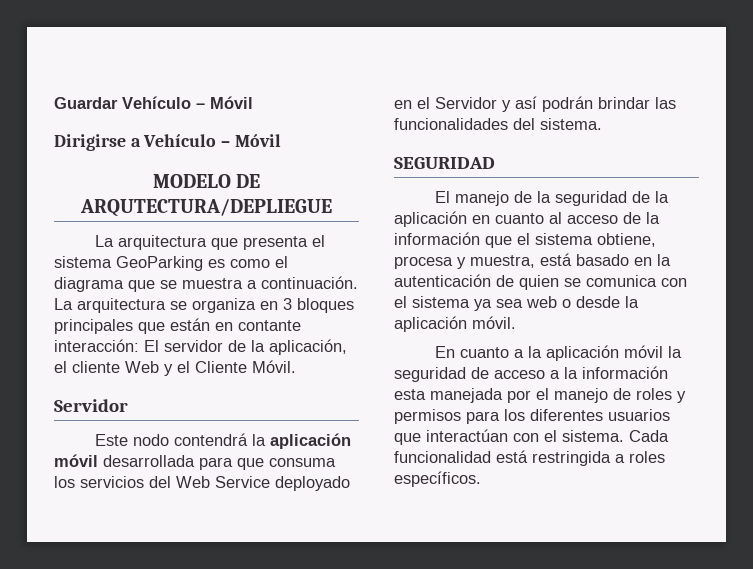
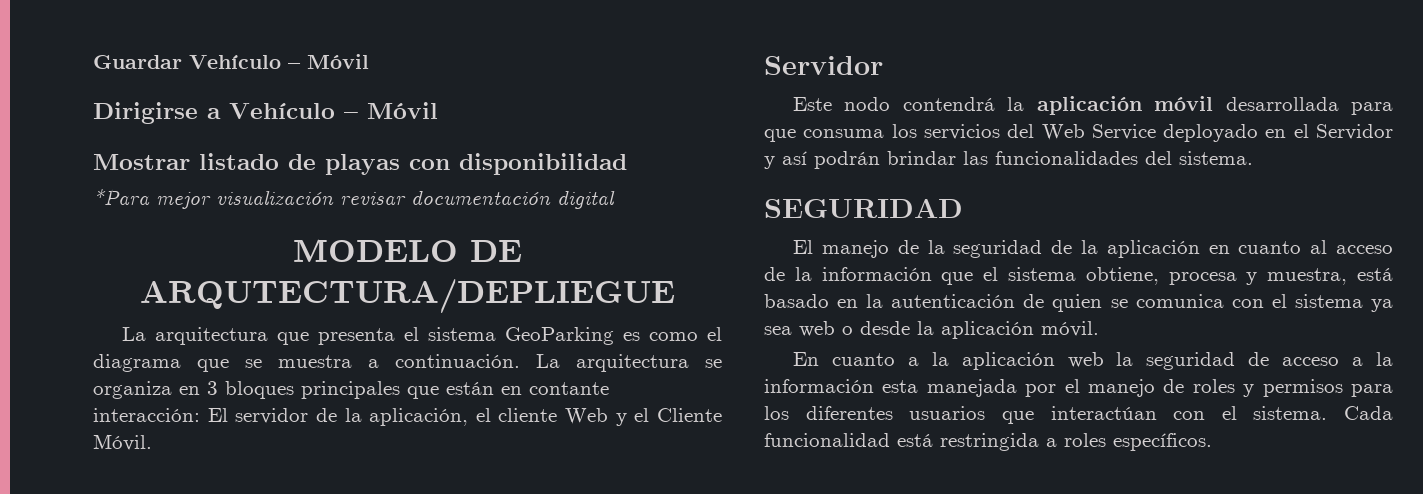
(281, 140) none -> [93,153,627,175] [93,189,615,209] // Mostrar listado de playas con disponibilidad // *Para mejor visualización revisar documentación digital
[624,345,664,358] móvil -> [1067,352,1104,368] web

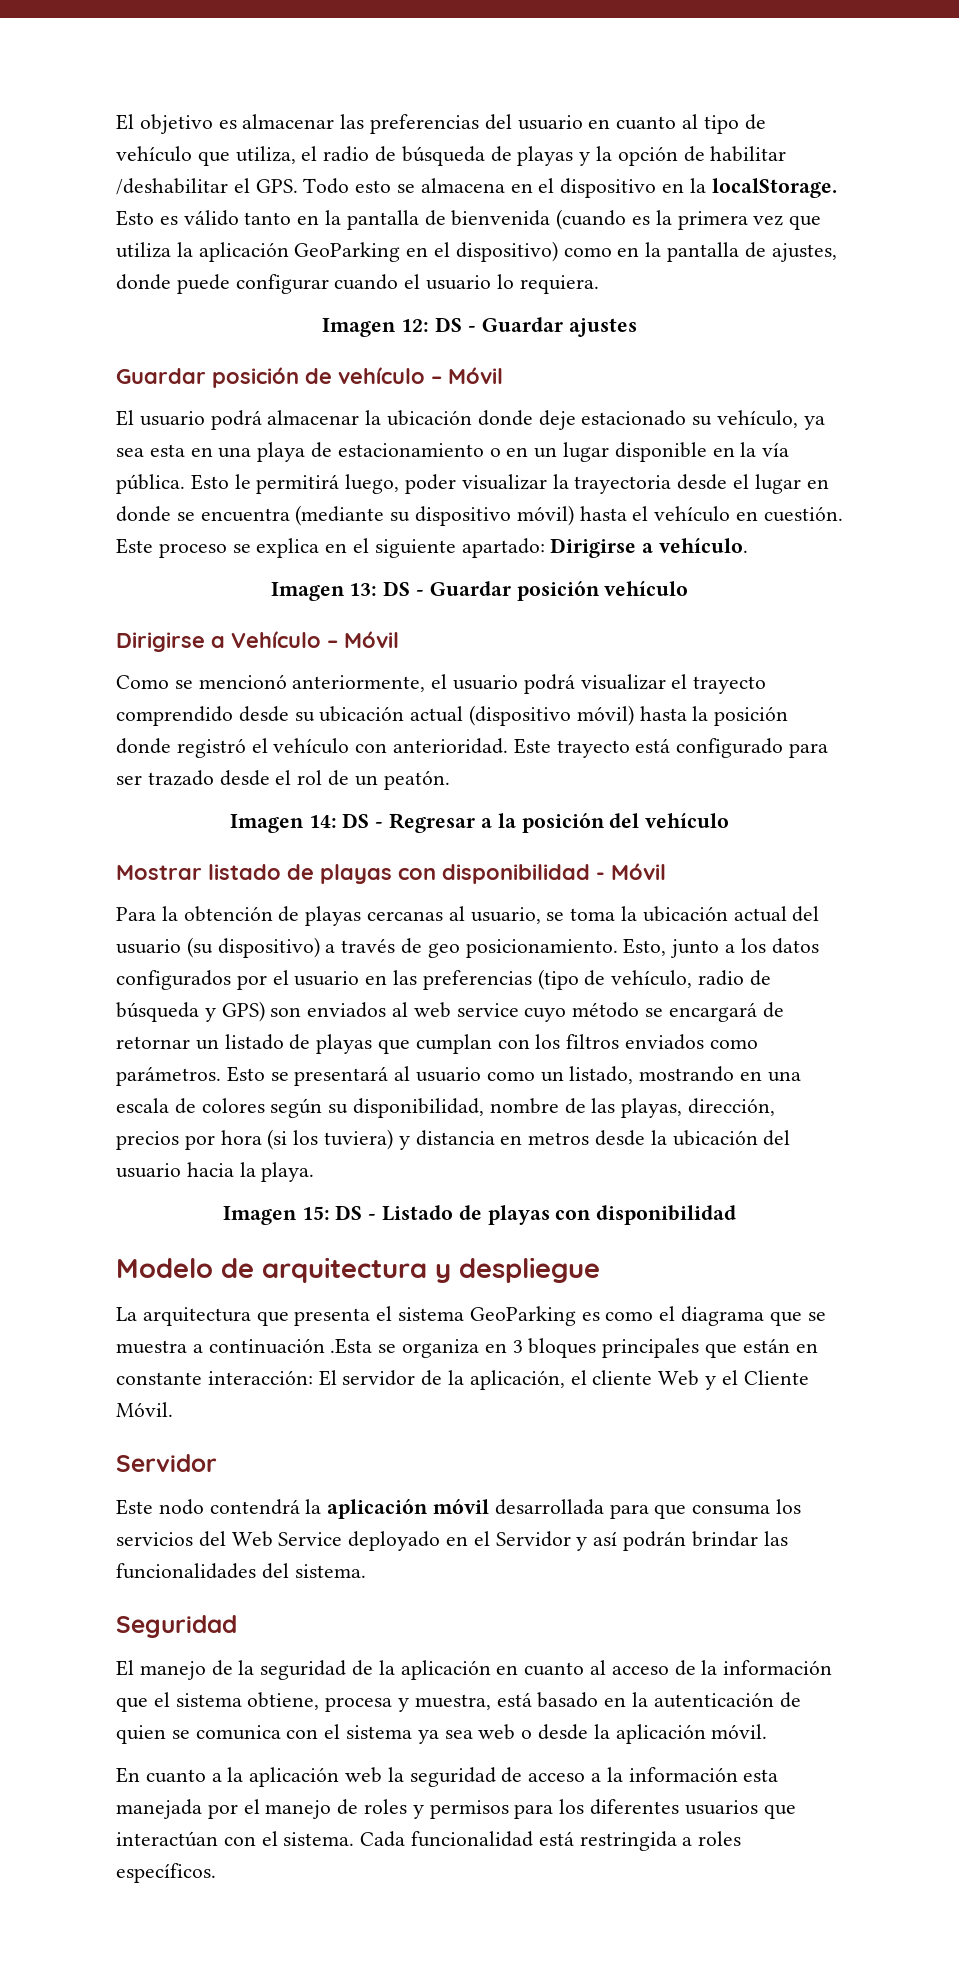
[93,54,369,69] Guardar Vehículo – Móvil -> [116,114,766,134] [116,146,787,166] [116,178,837,198] [116,209,822,230] [116,241,837,262] [116,274,599,294] [322,317,637,337] [116,367,503,388] [116,410,825,430] [116,442,790,462] [116,474,829,494] [116,505,843,526] [116,538,749,558] [270,581,689,601] El objetivo es almacenar las preferencias del usuario en cuanto al tipo de vehículo que utiliza, el radio de búsqueda de playas y la opción de habilitar /deshabilitar el GPS. Todo esto se almacena en el dispositivo en la localStorage. Esto es válido tanto en la pantalla de bienvenida (cuando es la primera vez que utiliza la aplicación GeoParking en el dispositivo) como en la pantalla de ajustes, donde puede configurar cuando el usuario lo requiera. // Imagen 12: DS - Guardar ajustes // Guardar posición de vehículo – Móvil // El usuario podrá almacenar la ubicación donde deje estacionado su vehículo, ya sea esta en una playa de estacionamiento o en un lugar disponible en la vía pública. Esto le permitirá luego, poder visualizar la trayectoria desde el lugar en donde se encuentra (mediante su dispositivo móvil) hasta el vehículo en cuestión. Este proceso se explica en el siguiente apartado: Dirigirse a vehículo. // Imagen 13: DS - Guardar posición vehículo
(438, 110) none -> [116,674,767,694] [116,705,789,726] [116,738,829,758] [116,770,450,790] [229,813,730,833] // Como se mencionó anteriormente, el usuario podrá visualizar el trayecto comprendido desde su ubicación actual (dispositivo móvil) hasta la posición donde registró el vehículo con anterioridad. Este trayecto está configurado para ser trazado desde el rol de un peatón. // Imagen 14: DS - Regresar a la posición del vehículo
[93,189,615,209] [293,239,522,262] [140,279,675,314] // *Para mejor visualización revisar documentación digital // MODELO DE ARQUTECTURA/DEPLIEGUE -> [596,863,666,880] [116,906,820,926] [116,937,819,958] [116,969,771,990] [116,1001,784,1022] [116,1034,758,1054] [116,1066,801,1086] [116,1098,776,1118] [116,1129,791,1150] [116,1162,315,1182] [222,1205,737,1225] [116,1257,600,1283] - Móvil // Para la obtención de playas cercanas al usuario, se toma la ubicación actual del usuario (su dispositivo) a través de geo posicionamiento. Esto, junto a los datos configurados por el usuario en las preferencias (tipo de vehículo, radio de búsqueda y GPS) son enviados al web service cuyo método se encargará de retornar un listado de playas que cumplan con los filtros enviados como parámetros. Esto se presentará al usuario como un listado, mostrando en una escala de colores según su disponibilidad, nombre de las playas, dirección, precios por hora (si los tuviera) y distancia en metros desde la ubicación del usuario hacia la playa. // Imagen 15: DS - Listado de playas con disponibilidad // Modelo de arquitectura y despliegue
[395,354,689,372] continuación. La arquitectura -> [208,1338,373,1354] continuación .Esta
[529,382,609,395] contante -> [116,1372,202,1385] constante
[764,199,963,218] SEGURIDAD -> [116,1615,237,1638] Seguridad

